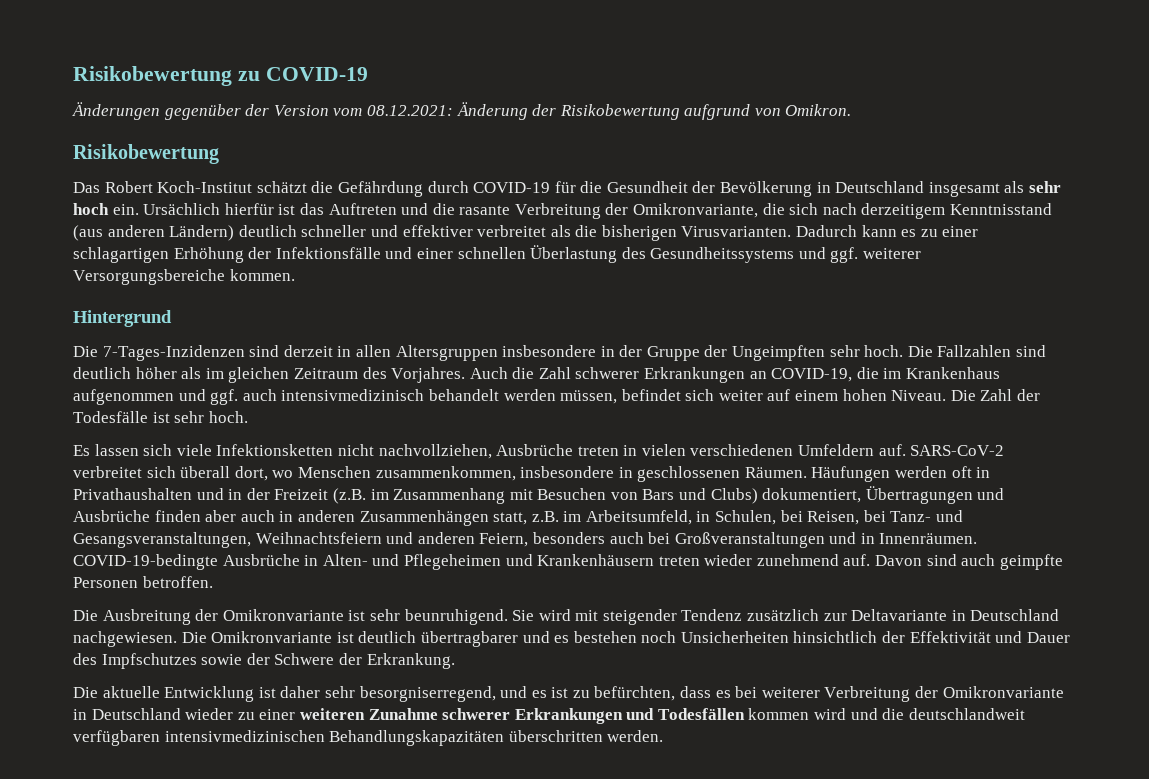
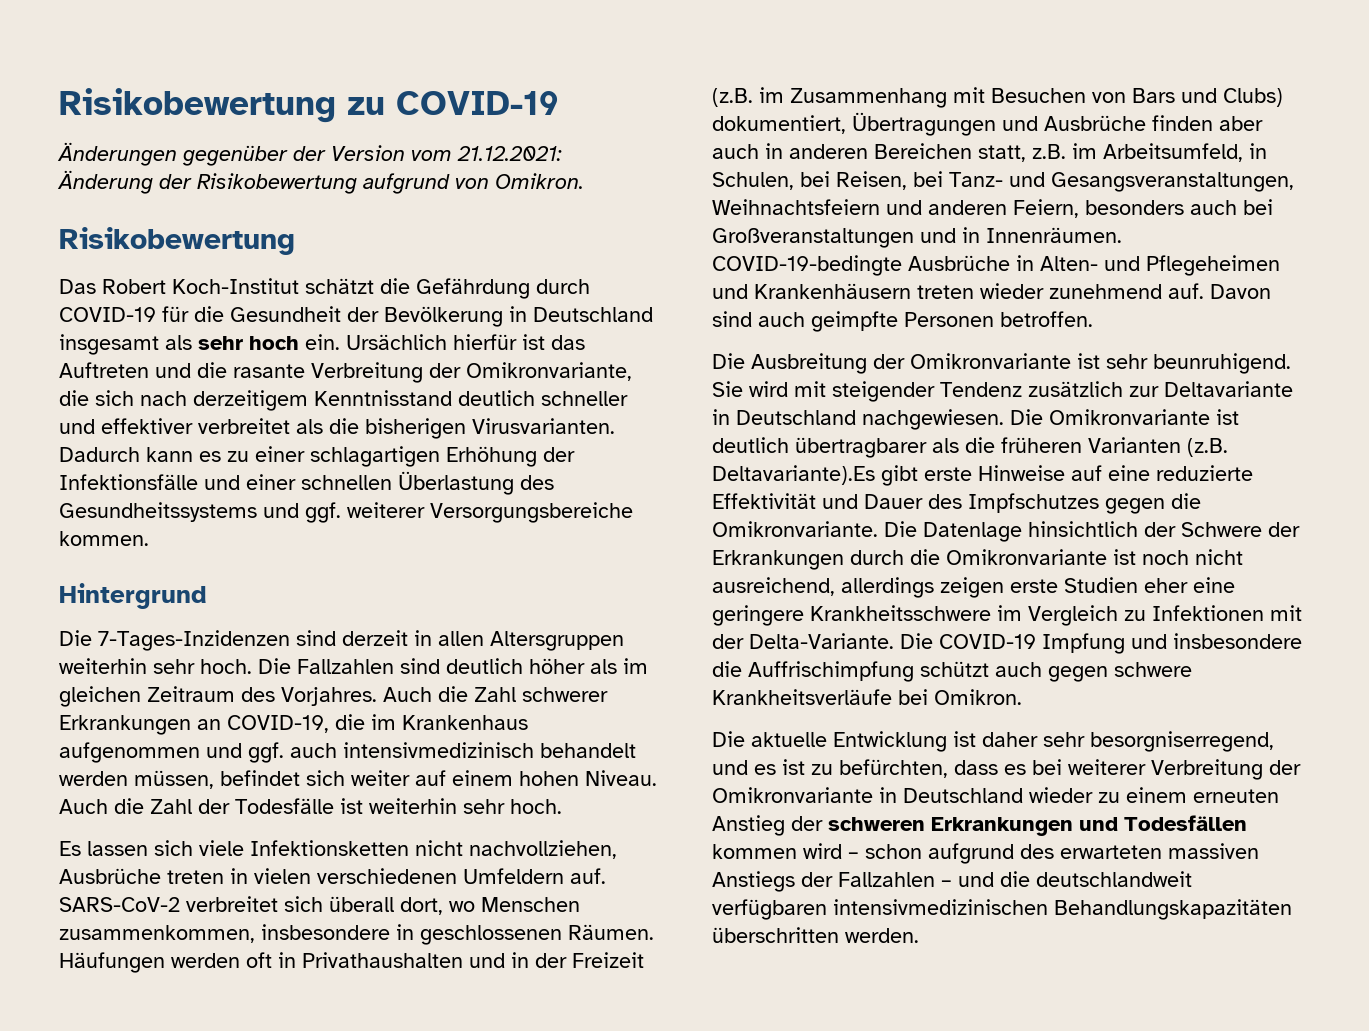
[366,105,453,116] 08.12.2021: -> [457,146,562,161] 21.12.2021:
[73,225,235,241] (aus anderen Ländern) -> (452, 398) none
[502,345,826,361] insbesondere in der Gruppe der Ungeimpften -> [59,658,147,674] weiterhin
[950,390,976,401] Die -> [59,798,144,814] Auch die
(170, 417) none -> [369,798,457,814] weiterhin
[359,510,489,526] Zusammenhängen -> [874,143,972,159] Bereichen
[522,631,906,643] und es bestehen noch Unsicherheiten hinsichtlich der -> [932,437,1228,457] [712,465,1253,486] als die früheren Varianten (z.B. Deltavariante).Es gibt erste Hinweise auf eine reduzierte
[201,653,455,669] sowie der Schwere der Erkrankung. -> [1105,493,1201,514] [712,521,1300,542] [712,549,1243,570] [712,577,1235,598] [712,605,1302,626] [712,633,1302,654] [712,661,1192,682] [712,689,1022,705] gegen die Omikronvariante. Die Datenlage hinsichtlich der Schwere der Erkrankungen durch die Omikronvariante ist noch nicht ausreichend, allerdings zeigen erste Studien eher eine geringere Krankheitsschwere im Vergleich zu Infektionen mit der Delta-Variante. Die COVID-19 Impfung und insbesondere die Auffrischimpfung schützt auch gegen schwere Krankheitsverläufe bei Omikron.
[259,708,511,720] einer weiteren Zunahme schwerer -> [1126,787,1279,803] [712,815,925,836] einem erneuten Anstieg der schweren
(847, 714) none -> [848,843,1259,864] [712,871,952,892] – schon aufgrund des erwarteten massiven Anstiegs der Fallzahlen –

